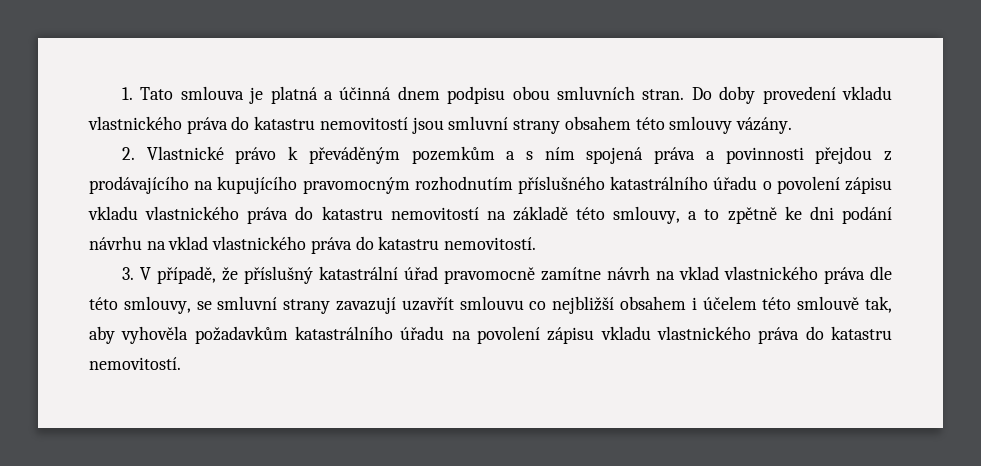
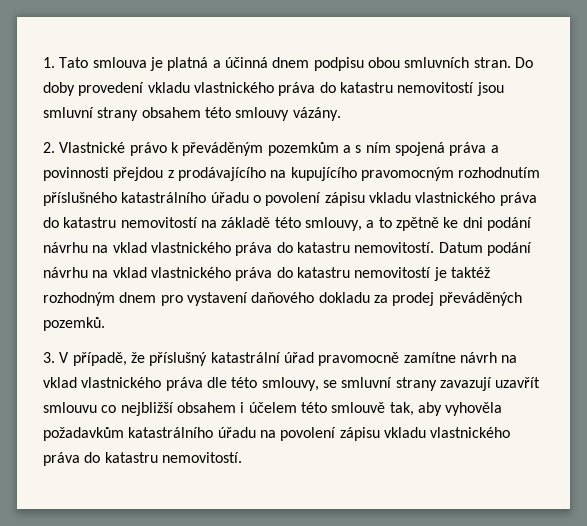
(537, 243) none -> [438,242,532,256] [43,267,490,281] [43,292,522,306] [43,317,105,331] Datum podání návrhu na vklad vlastnického práva do katastru nemovitostí je taktéž rozhodným dnem pro vystavení daňového dokladu za prodej převáděných pozemků.

